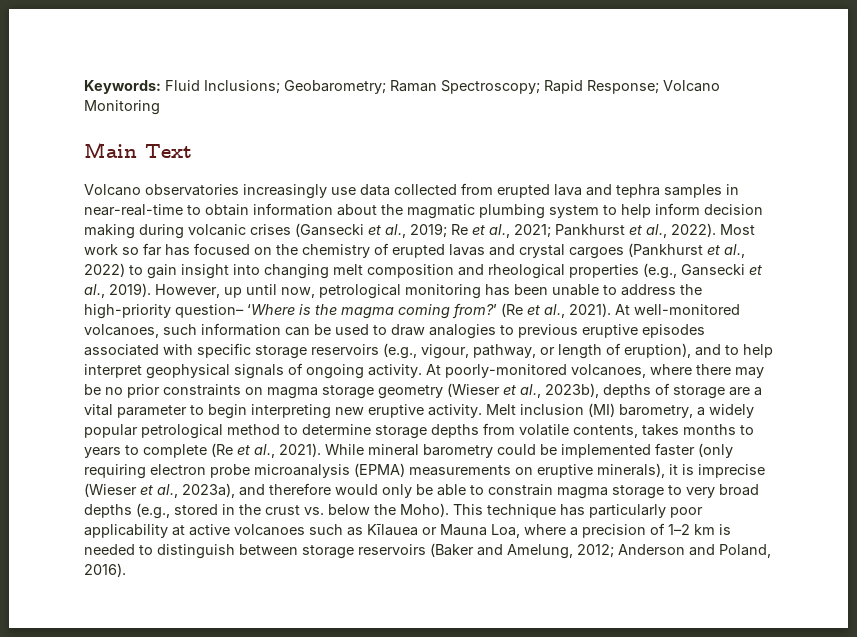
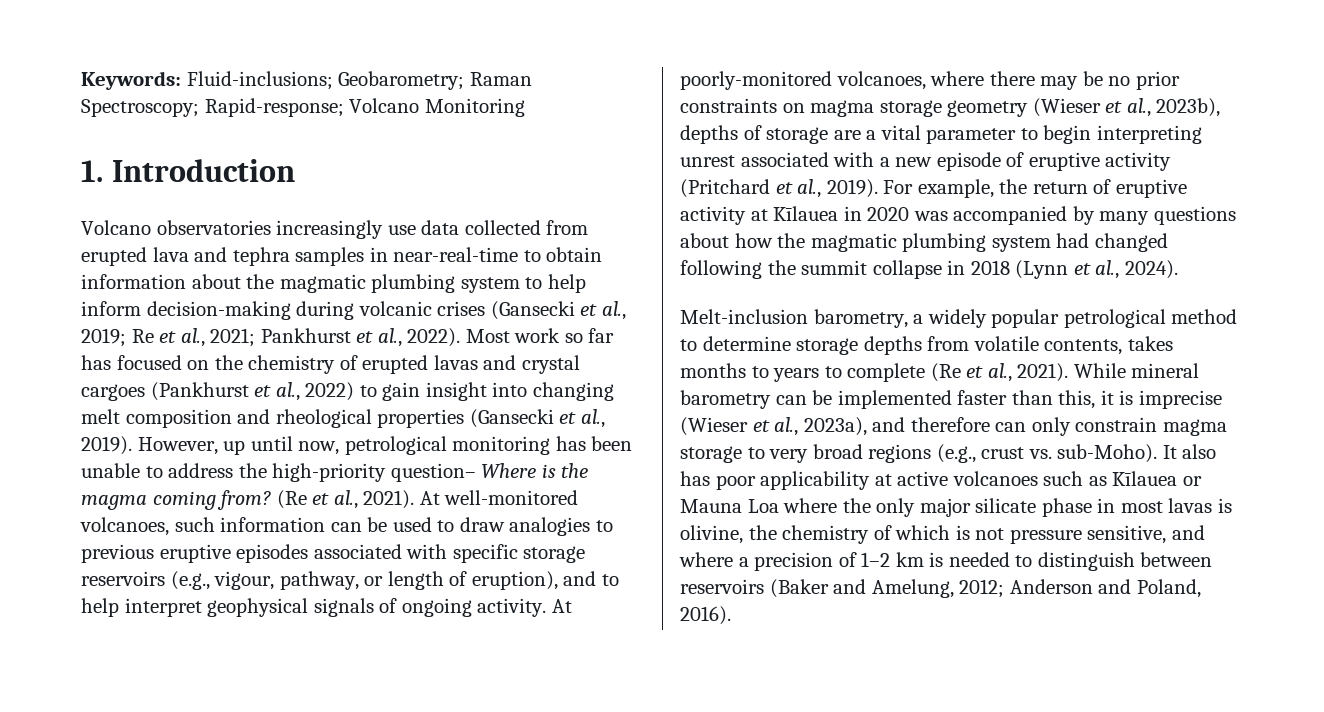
[165,80,280,94] Fluid Inclusions; -> [186,71,333,90] Fluid-inclusions;
[544,80,659,94] Rapid Response; -> [204,98,344,117] Rapid-response;
[84,142,192,158] Main Text -> [81,159,295,182] 1. Introduction
[704,204,763,215] [84,224,135,239] decision making -> [146,301,291,320] decision-making
[643,263,745,279] (e.g., Gansecki -> [469,409,554,428] (Gansecki
[247,304,295,315] ‘Where -> [481,463,537,478] Where
[452,303,497,319] from?’ -> [217,490,272,510] from?
[335,403,615,418] new eruptive activity. Melt inclusion (MI) -> [680,152,1172,171] [680,179,1187,198] [680,206,1236,225] [680,233,1168,252] [680,260,1178,279] [680,309,808,324] unrest associated with a new episode of eruptive activity (Pritchard et al., 2019). For example, the return of eruptive activity at Kīlauea in 2020 was accompanied by many questions about how the magmatic plumbing system had changed following the summit collapse in 2018 (Lynn et al., 2024). // Melt-inclusion
[497,444,536,455] could -> [775,395,807,405] can
[698,443,733,458] [84,463,665,479] (only requiring electron probe microanalysis (EPMA) measurements on eruptive minerals), -> [1011,390,1096,409] than this,
[335,484,484,498] would only be able to -> [995,417,1071,436] can only
[84,503,666,519] depths (e.g., stored in the crust vs. below the Moho). This technique has particularly -> [868,444,1217,463] [680,471,710,486] regions (e.g., crust vs. sub-Moho). It also has
[491,524,520,538] Loa, -> [747,498,1232,517] [680,525,1205,544] Loa where the only major silicate phase in most lavas is olivine, the chemistry of which is not pressure sensitive, and
[302,545,354,559] storage -> (1213, 559) none

